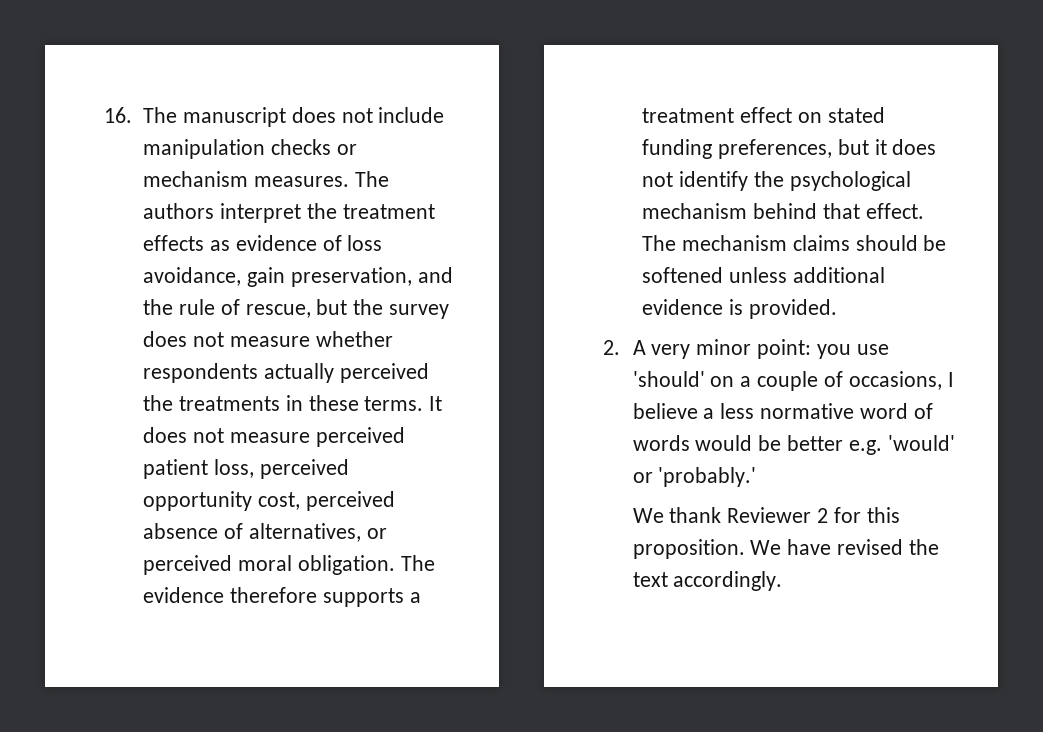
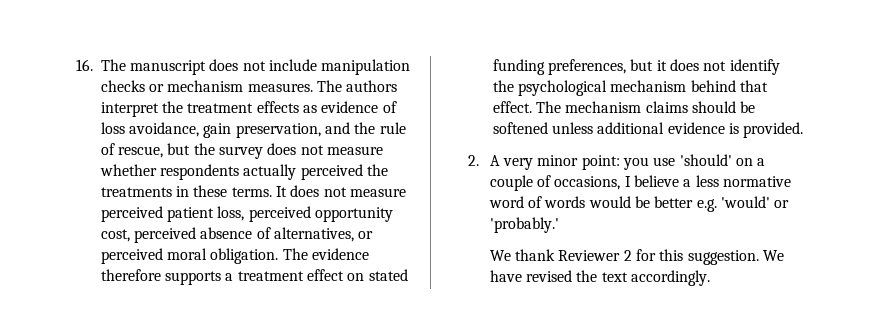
[632,539,745,559] proposition. -> [687,250,759,265] suggestion.

